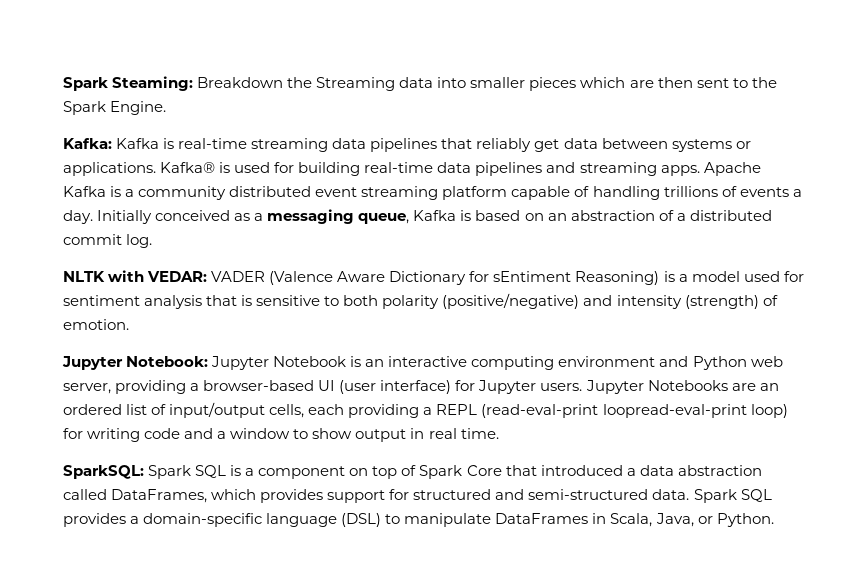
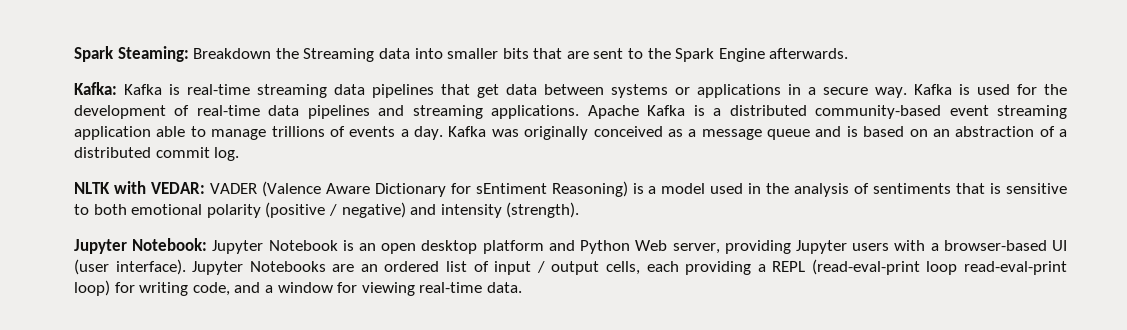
[529,77,693,91] pieces which are then -> [502,48,589,59] bits that are
[110,101,167,115] Engine. -> [718,48,849,62] Engine afterwards.
[476,138,532,152] reliably -> (470, 89) none
[63,162,361,176] applications. Kafka® is used for building -> [697,84,1067,98] [74,105,190,119] applications in a secure way. Kafka is used for the development of
[660,165,700,176] apps. -> [491,105,580,119] applications.
[138,186,660,200] community distributed event streaming platform capable of handling -> [729,105,1067,119] [74,126,267,140] distributed community-based event streaming application able to manage
[97,209,457,224] Initially conceived as a messaging queue, Kafka -> [448,126,842,140] Kafka was originally conceived as a message queue and
[783,271,804,282] [63,295,203,309] for sentiment analysis -> [748,183,952,197] in the analysis of sentiments
[382,293,778,309] [63,319,129,330] polarity (positive/negative) and intensity (strength) of emotion. -> [131,202,580,218] emotional polarity (positive / negative) and intensity (strength).
[388,356,656,370] interactive computing environment -> [381,240,544,254] open desktop platform
[750,356,783,367] web -> [635,240,668,251] Web
(187, 387) none -> [795,240,926,254] Jupyter users with
[380,380,583,394] interface) for Jupyter users. -> [115,259,186,275] interface).
[169,402,266,418] input/output -> [494,261,600,275] input / output
[602,404,747,418] loopread-eval-print -> [926,261,1067,275] loop read-eval-print
[144,428,181,439] code -> [192,282,230,296] code,
[293,428,499,442] [63,465,762,479] [63,489,772,503] [63,513,774,527] to show output in real time. // SparkSQL: Spark SQL is a component on top of Spark Core that introduced a data abstraction called DataFrames, which provides support for structured and semi-structured data. Spark SQL provides a domain-specific language (DSL) to manipulate DataFrames in Scala, Java, or Python. -> [337,282,522,296] for viewing real-time data.

